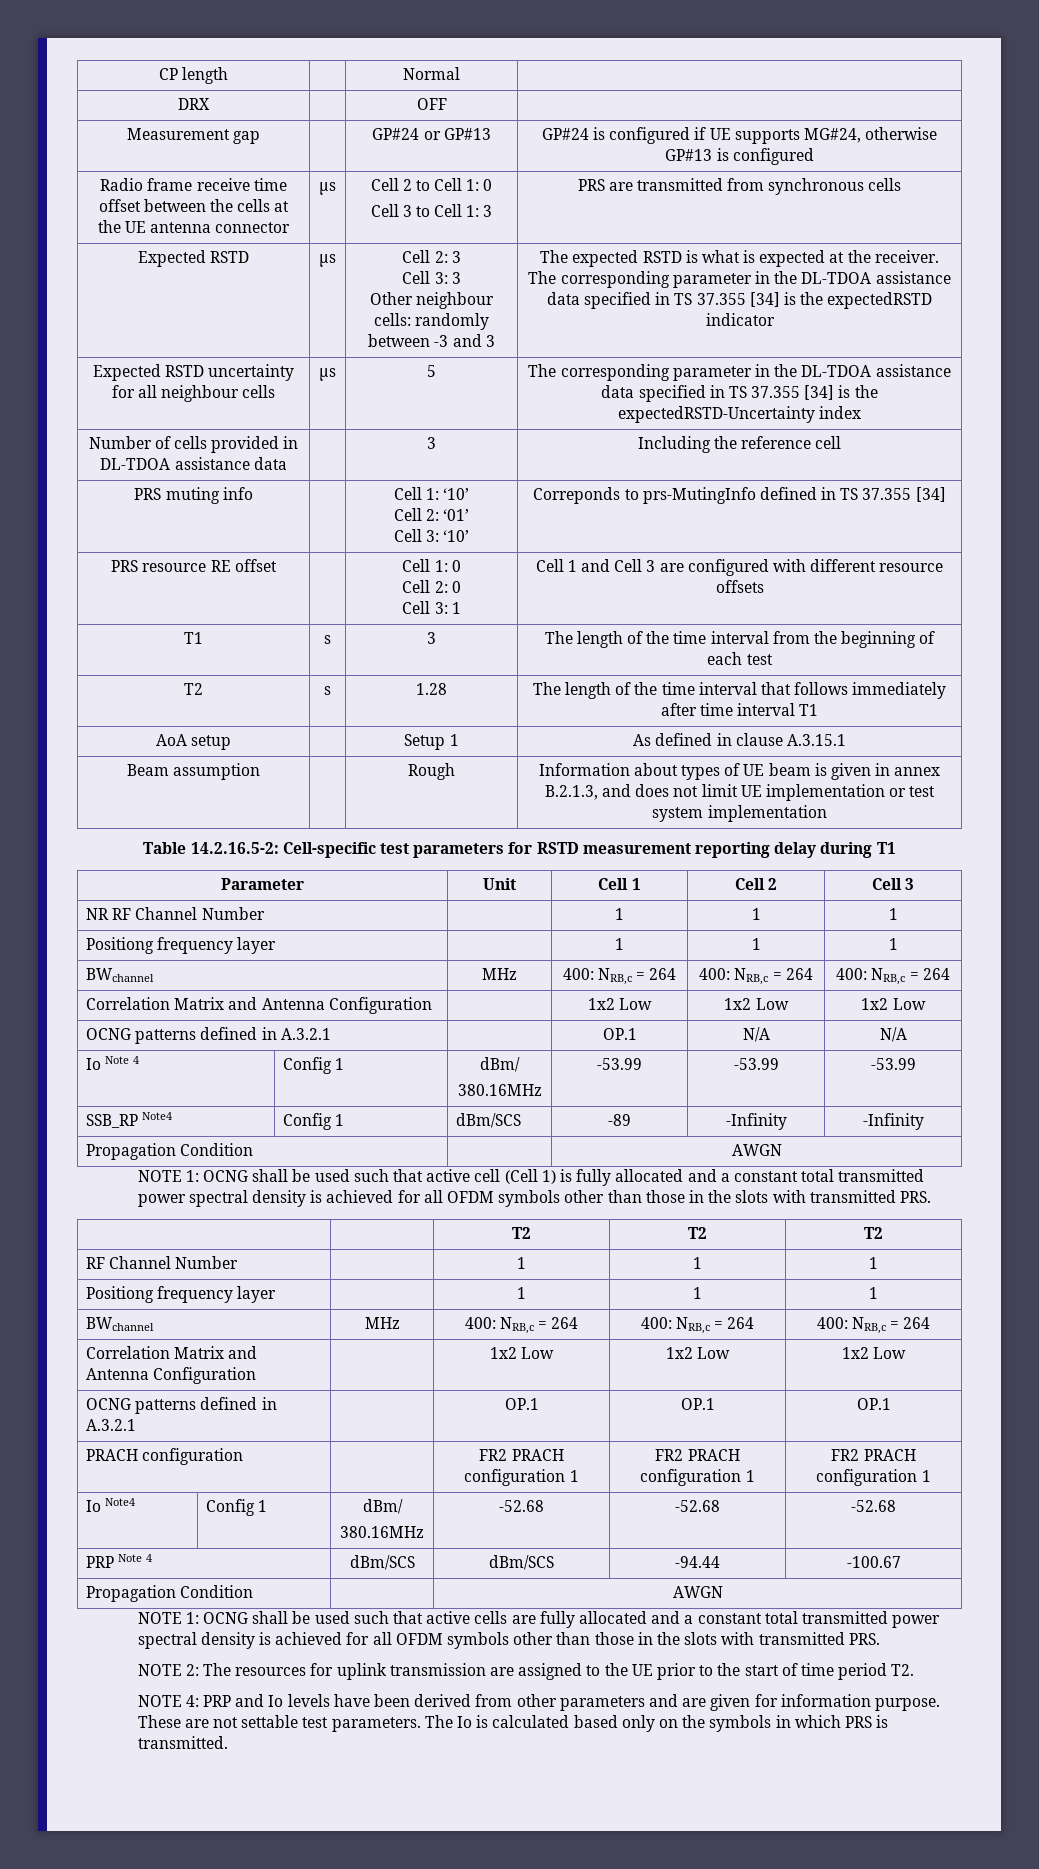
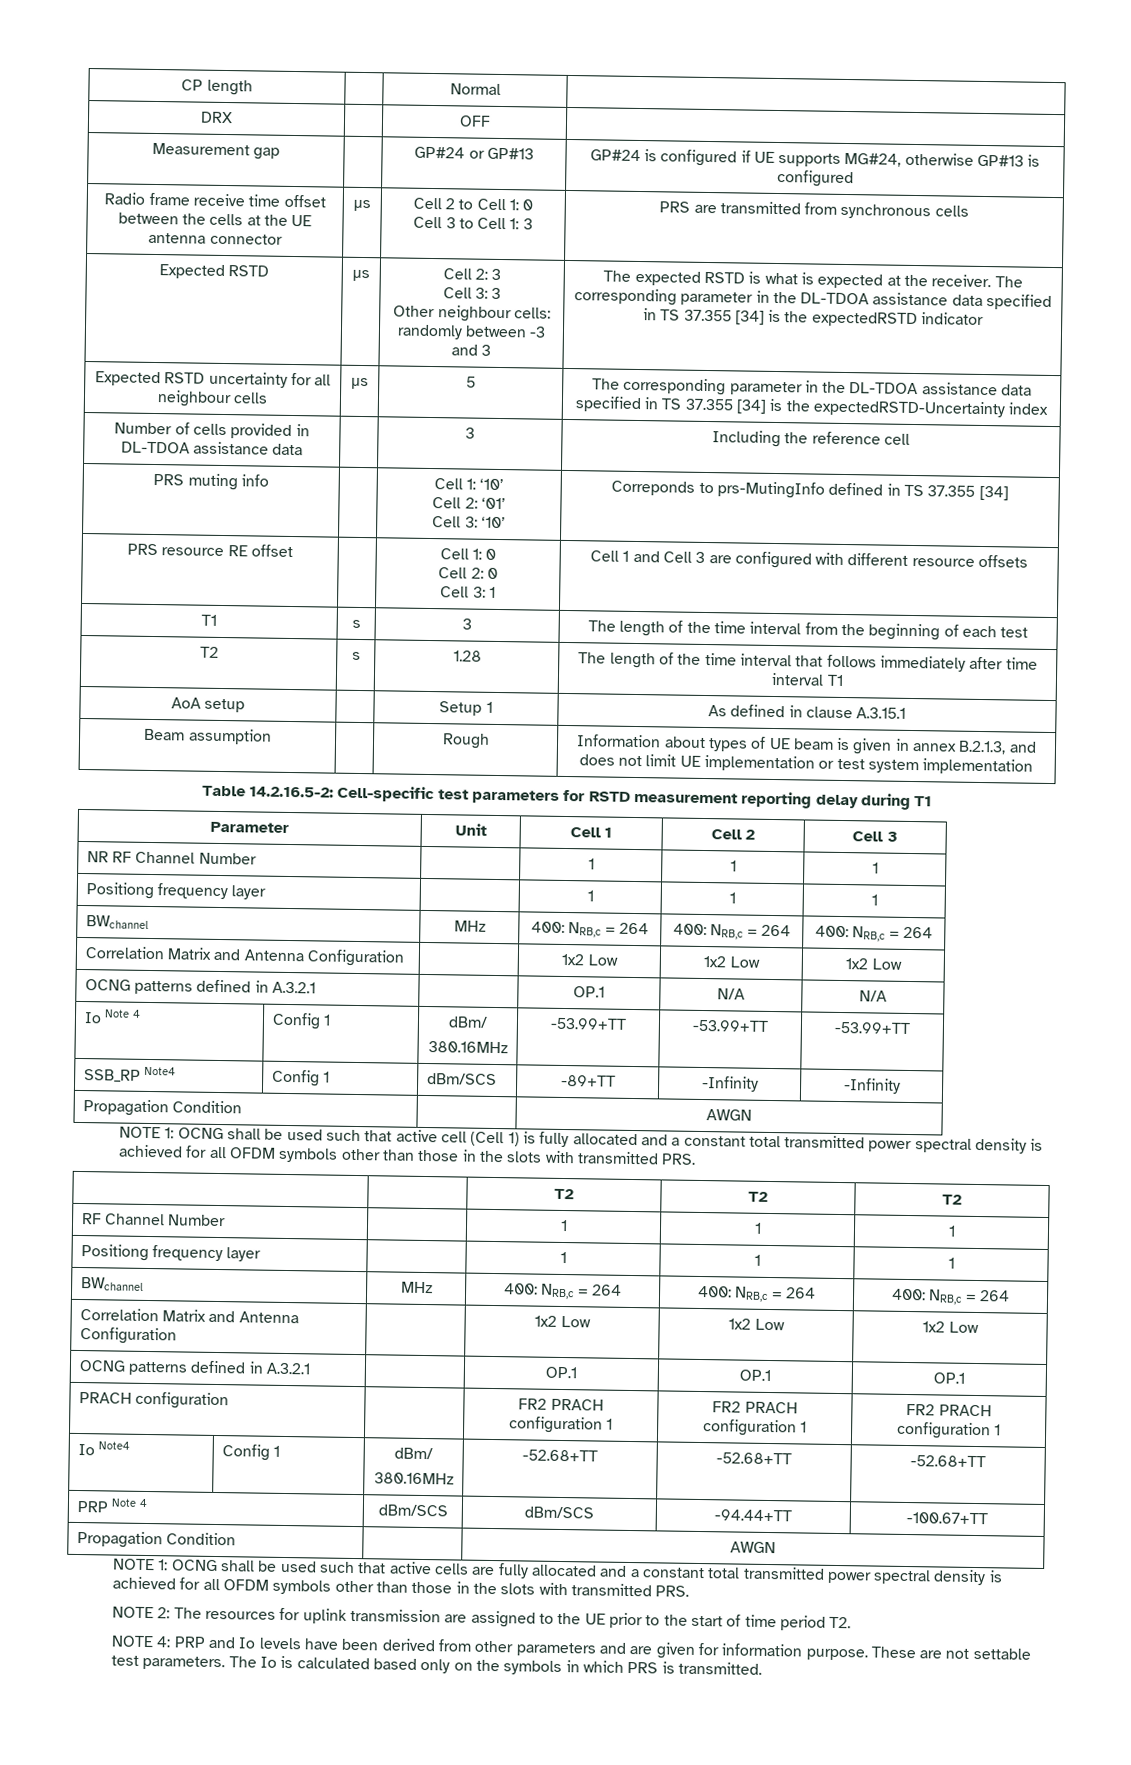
[597,1058,642,1070] [733,1058,779,1070] [870,1058,916,1070] -53.99 | -53.99 | -53.99 -> [550,1017,627,1030] [692,1019,769,1032] [834,1021,911,1035] -53.99+TT | -53.99+TT | -53.99+TT
[608,1114,631,1126] -89 -> [560,1074,616,1087] -89+TT
[499,1500,544,1512] [675,1500,720,1512] [851,1500,896,1512] -52.68 | -52.68 | -52.68 -> [522,1449,598,1462] [716,1452,792,1465] [910,1455,986,1468] -52.68+TT | -52.68+TT | -52.68+TT
[675,1556,720,1568] [846,1556,901,1568] -94.44 | -100.67 -> [714,1509,792,1522] [906,1512,988,1525] -94.44+TT | -100.67+TT

